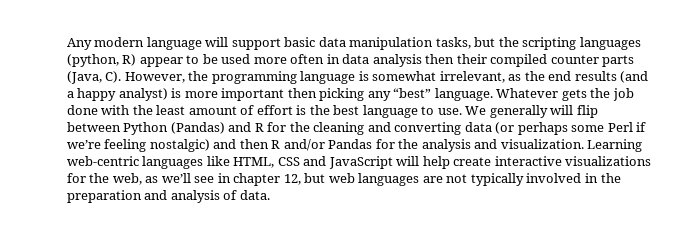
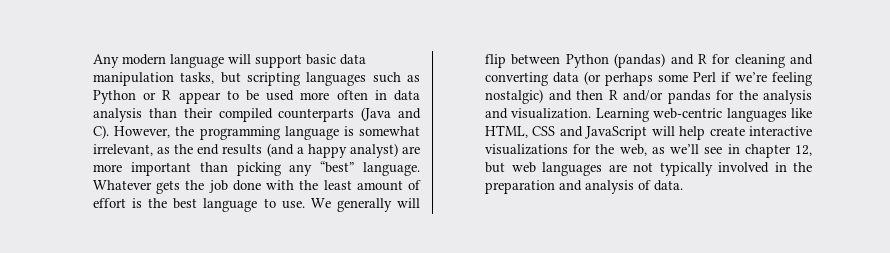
[498,37,519,47] the -> (241, 77) none
[66,54,137,67] (python, R) -> [372,72,420,83] [93,90,172,104] such as Python or R
[425,54,455,64] then -> [148,108,177,118] than
[550,55,635,67] [66,71,102,84] counter parts (Java, -> [278,107,421,122] counterparts (Java and
[171,88,182,98] is -> [402,146,421,154] are
[287,88,317,98] then -> [199,162,228,172] than
[170,122,225,134] (Pandas) -> [614,53,666,68] (pandas)
[289,122,310,132] the -> (731, 59) none
[328,139,373,149] Pandas -> [667,90,711,104] pandas

